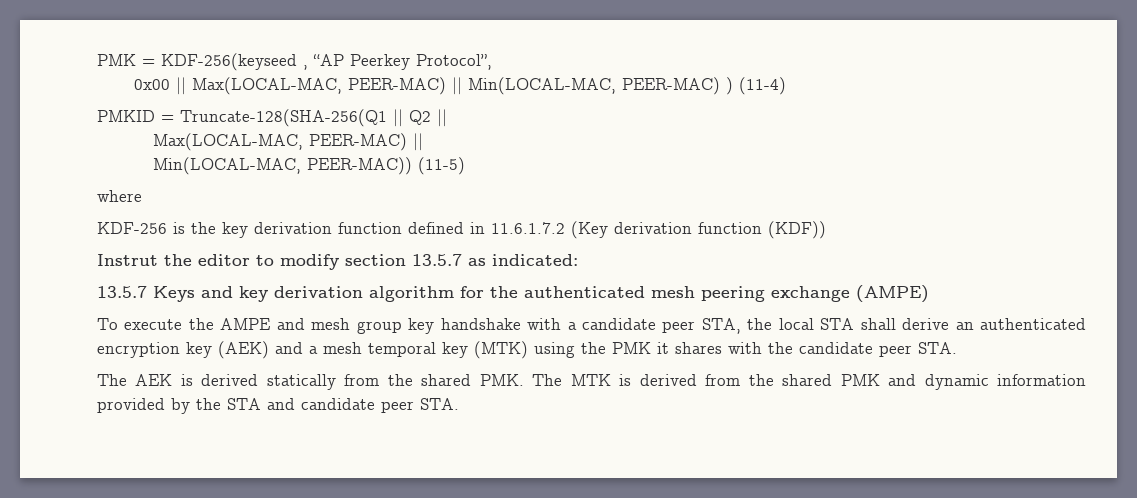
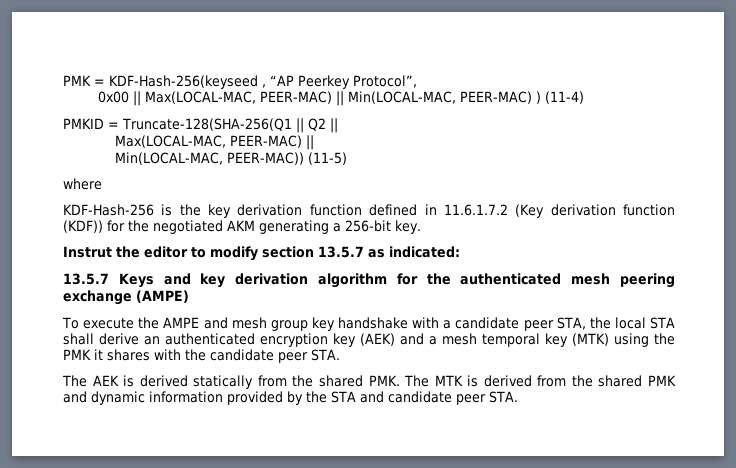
[161,53,297,71] KDF-256(keyseed -> [109,75,258,89] KDF-Hash-256(keyseed
[97,222,167,234] KDF-256 -> [63,204,154,216] KDF-Hash-256
(826, 230) none -> [107,220,421,234] for the negotiated AKM generating a 256-bit key.

